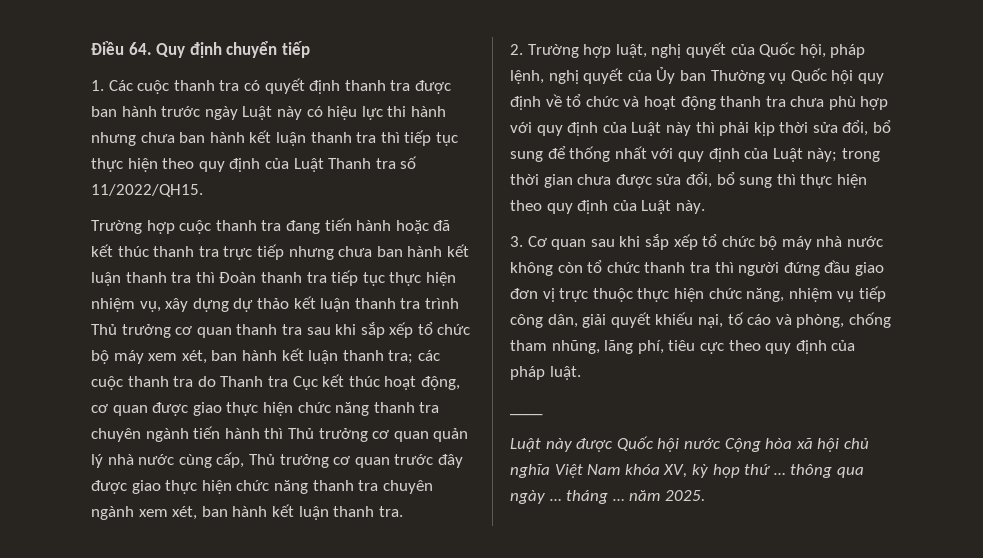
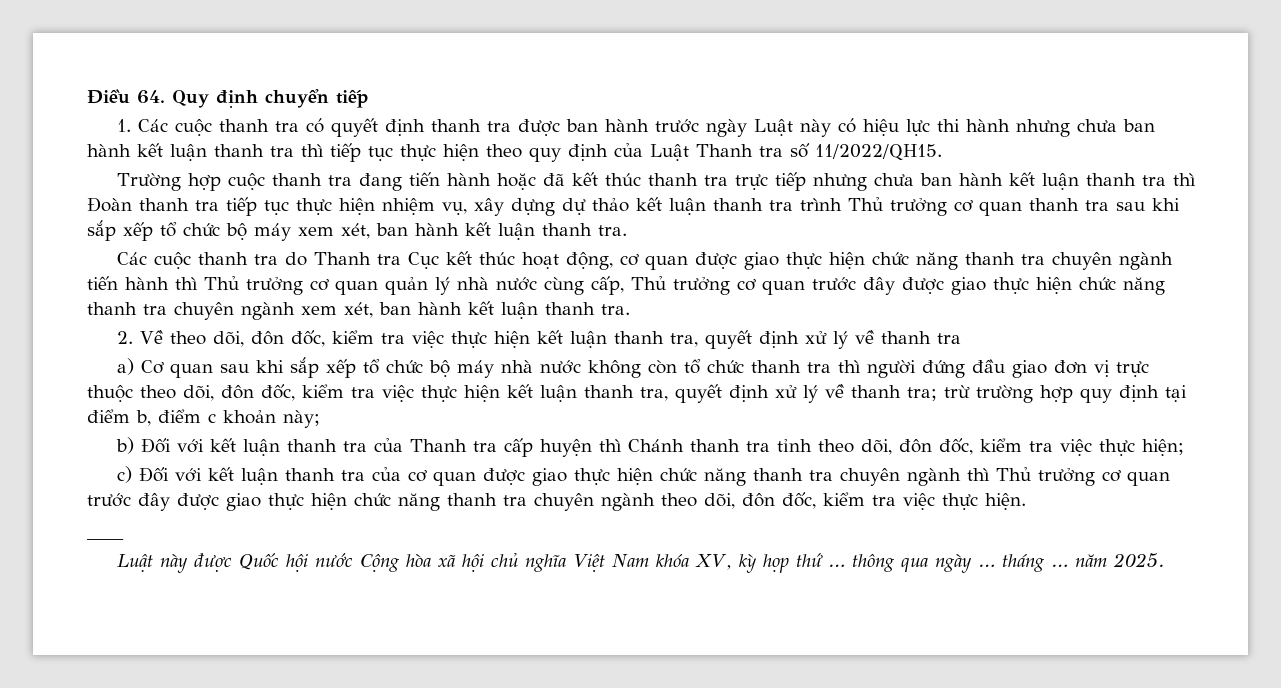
[388,350,440,364] tra; các -> [598,225,627,236] [117,252,148,265] tra. // Các
[527,42,866,58] [510,67,884,84] [510,94,889,110] [510,120,892,136] [510,146,880,162] [510,172,867,188] [510,200,705,214] [510,236,523,247] Trường hợp luật, nghị quyết của Quốc hội, pháp lệnh, nghị quyết của Ủy ban Thường vụ Quốc hội quy định về tổ chức và hoạt động thanh tra chưa phù hợp với quy định của Luật này thì phải kịp thời sửa đổi, bổ sung để thống nhất với quy định của Luật này; trong thời gian chưa được sửa đổi, bổ sung thì thực hiện theo quy định của Luật này. // 3. -> [140,330,962,349] [117,358,135,375] Về theo dõi, đôn đốc, kiểm tra việc thực hiện kết luận thanh tra, quyết định xử lý về thanh tra // a)
[637,286,886,302] [510,312,891,328] [510,340,856,354] [510,366,581,380] thực hiện chức năng, nhiệm vụ tiếp công dân, giải quyết khiếu nại, tố cáo và phòng, chống tham nhũng, lãng phí, tiêu cực theo quy định của pháp luật. -> [140,384,1187,403] [87,409,320,428] [116,437,1185,457] [117,466,1171,486] [87,492,1026,511] theo dõi, đôn đốc, kiểm tra việc thực hiện kết luận thanh tra, quyết định xử lý về thanh tra; trừ trường hợp quy định tại điểm b, điểm c khoản này; // b) Đối với kết luận thanh tra của Thanh tra cấp huyện thì Chánh thanh tra tỉnh theo dõi, đôn đốc, kiểm tra việc thực hiện; // c) Đối với kết luận thanh tra của cơ quan được giao thực hiện chức năng thanh tra chuyên ngành thì Thủ trưởng cơ quan trước đây được giao thực hiện chức năng thanh tra chuyên ngành theo dõi, đôn đốc, kiểm tra việc thực hiện.

